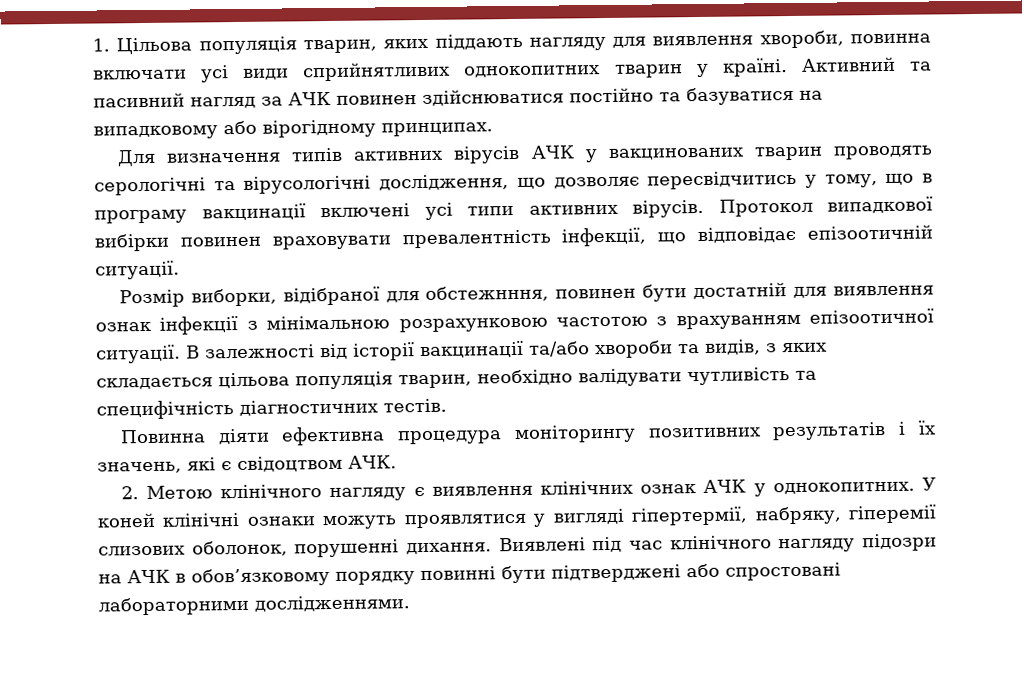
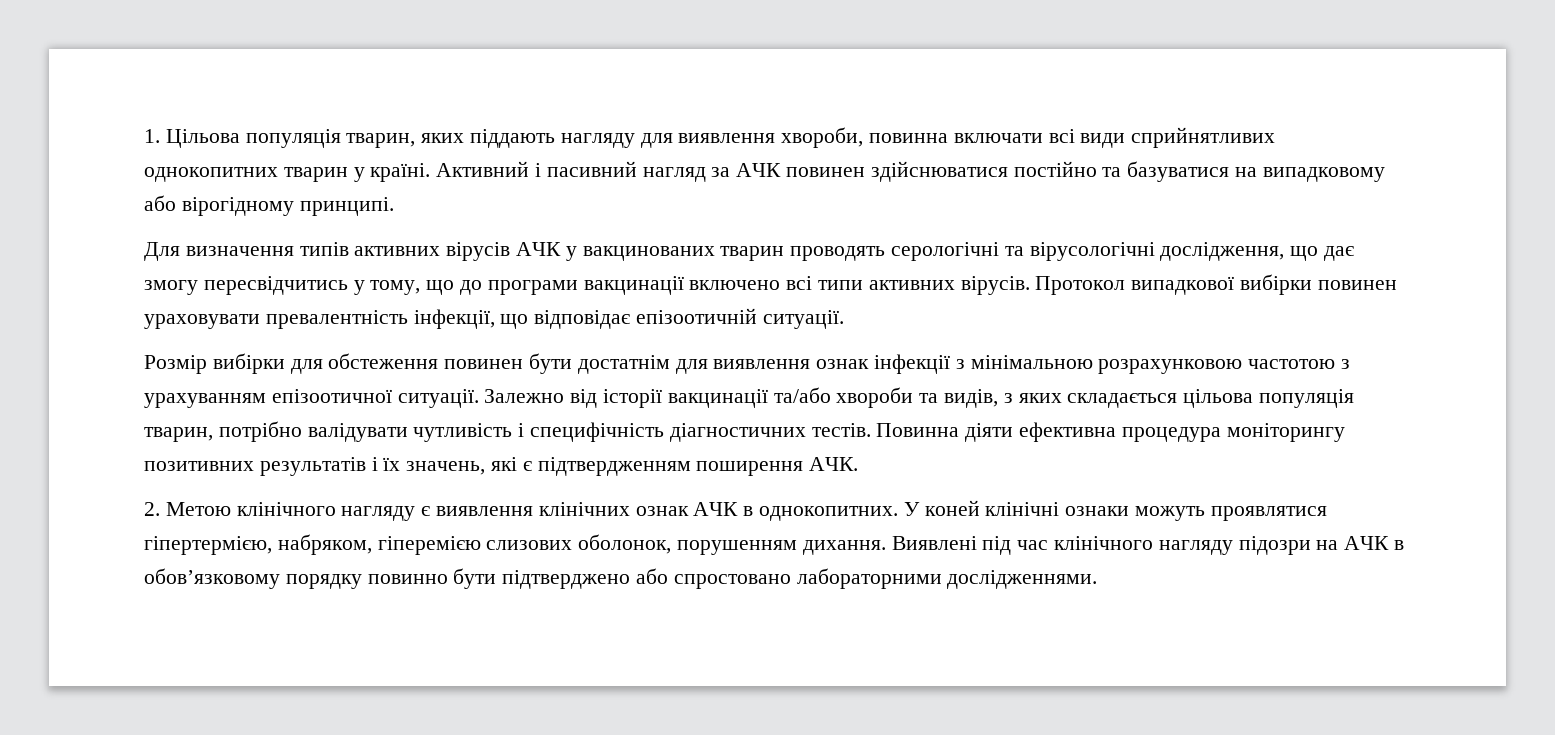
[201,65,230,83] усі -> [1048,129,1075,143] всі
[909,61,932,71] та -> [535,163,542,177] і
[381,122,493,137] принципах. -> [299,197,394,216] принципі.
[553,176,640,189] дозволяє -> [1324,246,1355,261] [144,280,198,295] дає змогу
[922,173,934,183] [94,202,453,224] в програму вакцинації включені усі -> [460,276,813,295] до програми вакцинації включено всі
[271,235,392,250] враховувати -> [144,314,260,329] ураховувати
[190,285,550,307] виборки, відібраної для обстежнння, -> [212,353,439,374] вибірки для обстеження
[693,282,788,300] достатній -> [577,355,670,374] достатнім
[675,314,801,330] врахуванням -> [144,393,266,408] урахуванням
[186,344,315,359] В залежності -> [484,389,565,403] Залежно
[477,369,573,386] необхідно -> [218,421,302,442] потрібно
[795,370,817,380] та -> [518,423,525,437] і
(447, 405) // -> (871, 430) none
[237,455,343,473] свідоцтвом -> [537,457,804,476] підтвердженням поширення
[753,483,766,497] у -> [743,506,754,516] в
[533,504,937,527] у вигляді гіпертермії, набряку, гіперемії -> [144,534,481,555] гіпертермією, набряком, гіперемією
[294,539,400,558] порушенні -> [677,540,798,555] порушенням
[420,562,841,584] повинні бути підтверджені або спростовані -> [367,568,791,589] повинно бути підтверджено або спростовано

